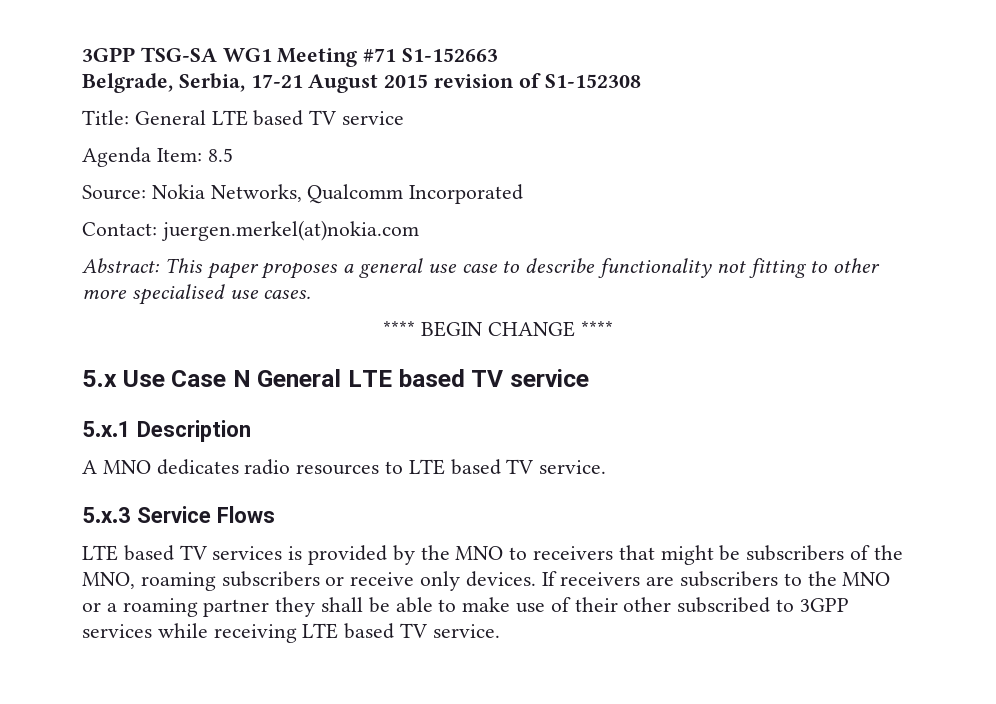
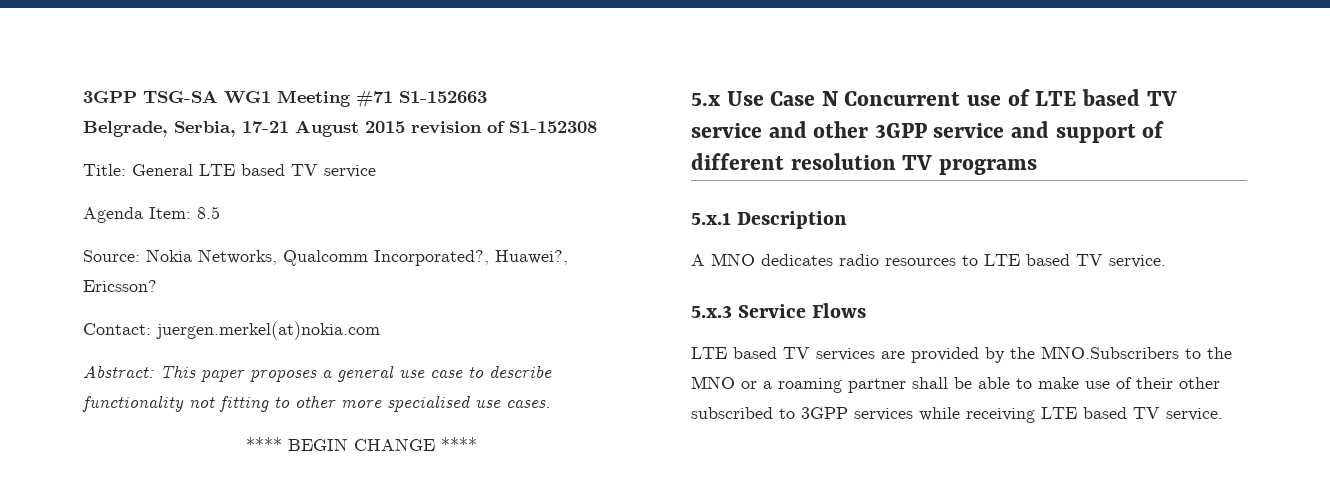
[409,184,524,204] Incorporated -> [374,250,568,266] [83,280,157,292] Incorporated?, Huawei?, Ericsson?
[257,369,589,387] General LTE based TV service -> [844,89,1177,106] [691,121,1165,143] [691,153,1037,175] Concurrent use of LTE based TV service and other 3GPP service and support of different resolution TV programs
[288,546,303,560] is -> [881,351,905,359] are
[455,545,903,565] [82,571,779,591] MNO to receivers that might be subscribers of the MNO, roaming subscribers or receive only devices. If receivers are subscribers -> [1041,346,1179,359] MNO.Subscribers
[275,597,316,617] they -> (906, 385) none

